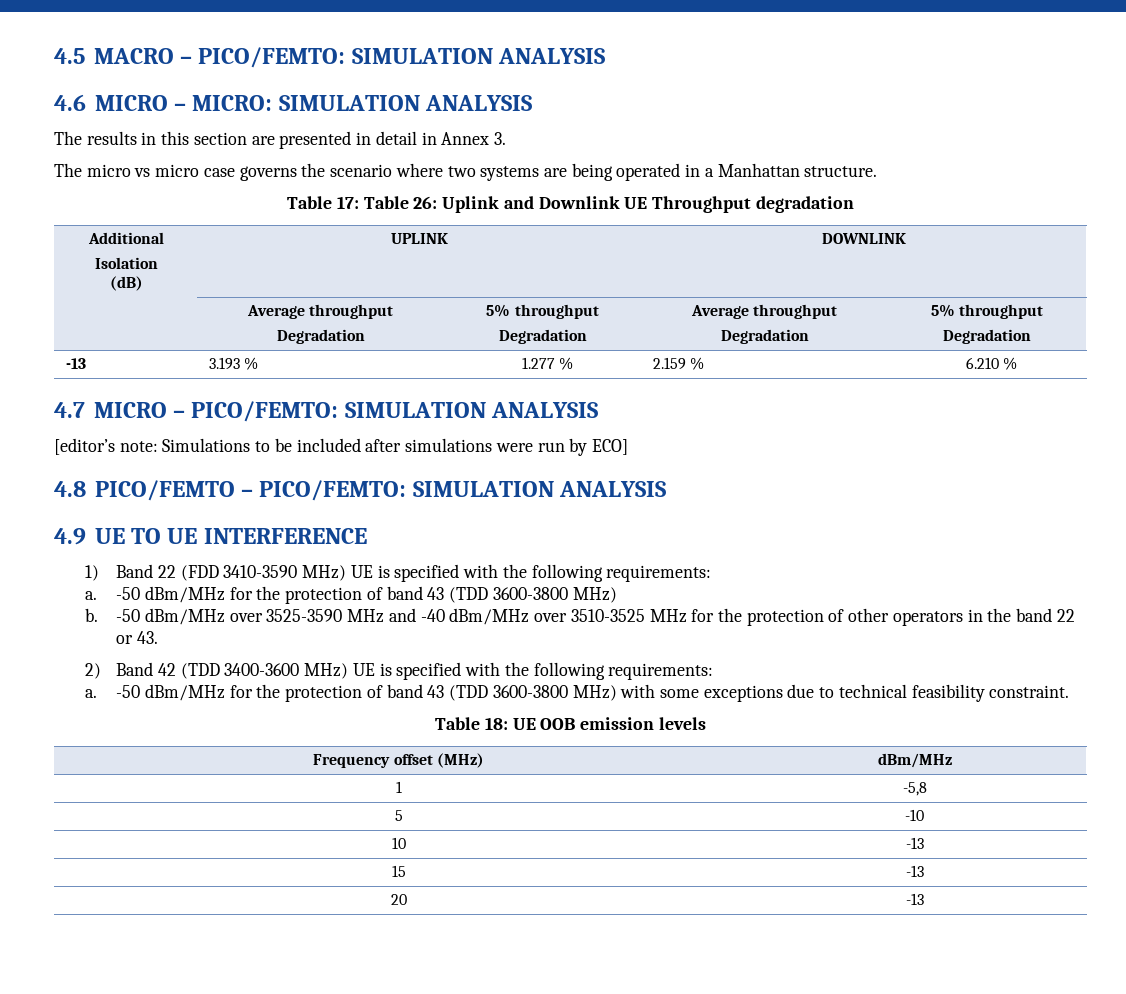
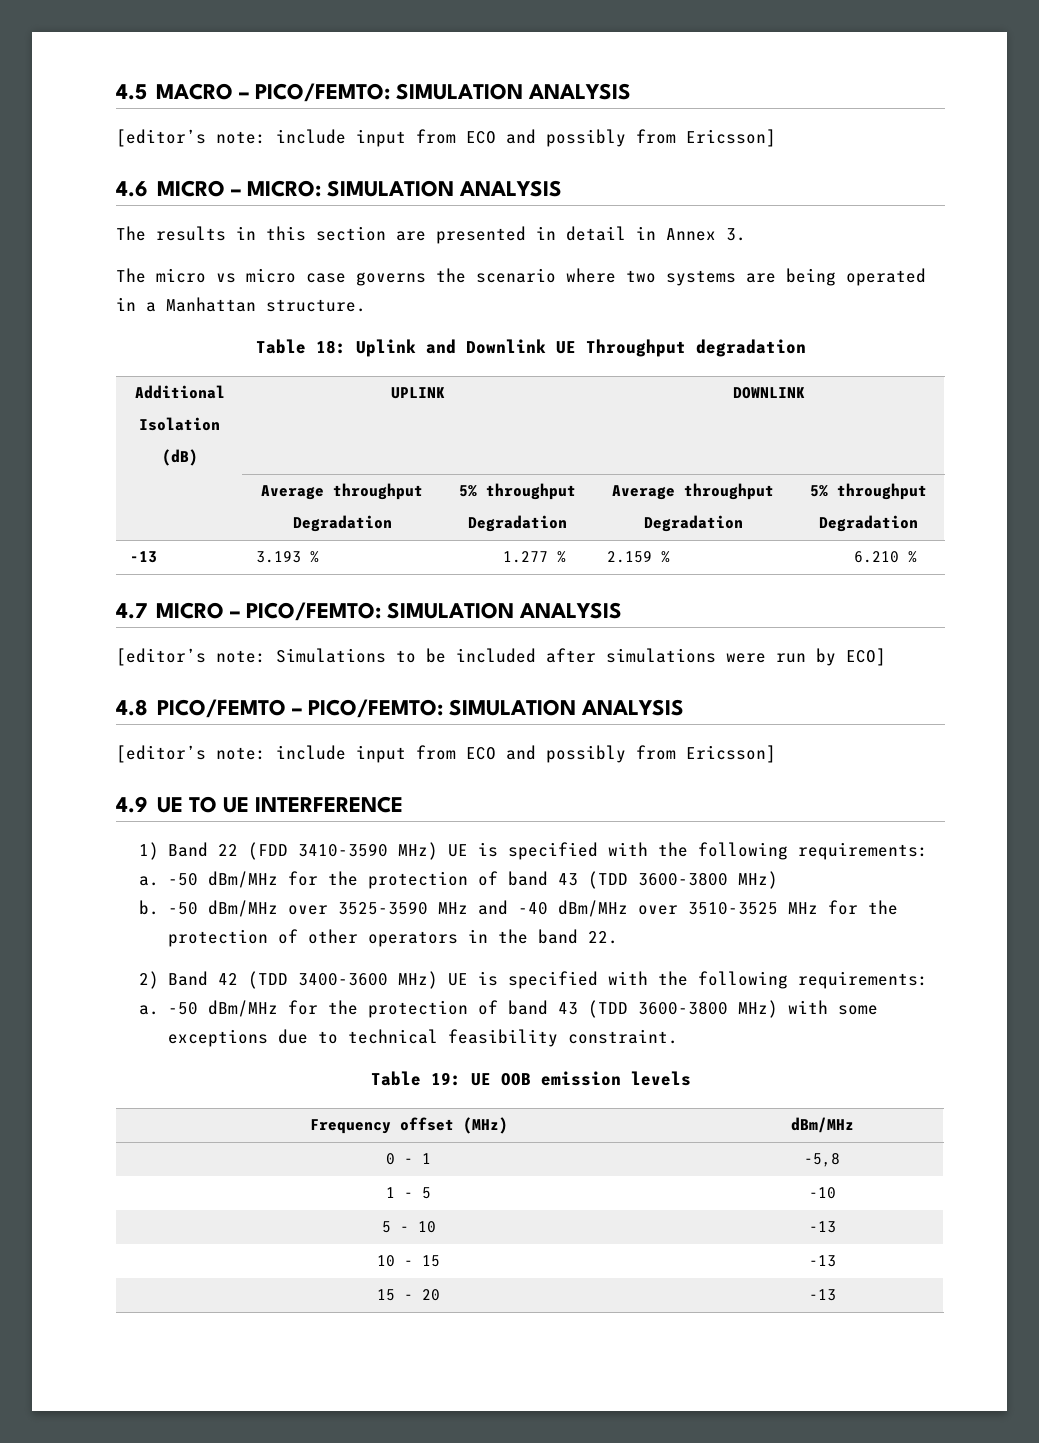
(606, 56) none -> [116,129,776,147] // [editor’s note: include input from ECO and possibly from Ericsson]
[336,196,438,209] 17: Table 26: -> [315,340,346,354] 18:
(667, 489) none -> [116,745,776,763] // [editor’s note: include input from ECO and possibly from Ericsson]
[1056,609,1075,622] [116,631,158,644] 22 or 43. -> [587,931,618,944] 22.
[484,717,508,730] 18: -> [430,1072,461,1086] 19:
(952, 760) none -> [386,1153,413,1165] 0 -
(927, 789) none -> [386,1187,413,1198] 1 -
(924, 815) none -> [381,1221,409,1233] 5 -
(924, 843) none -> [377,1255,413,1267] 10 -
(924, 871) none -> [377,1289,413,1301] 15 -

